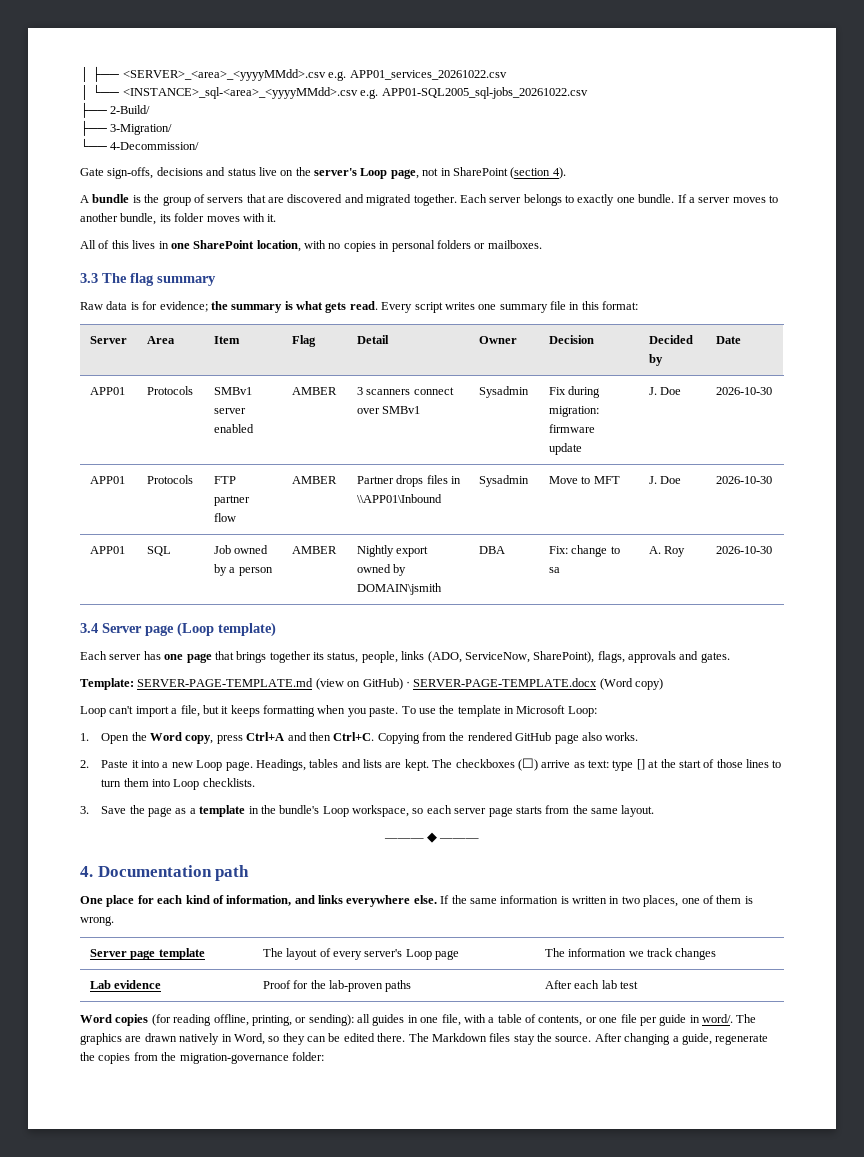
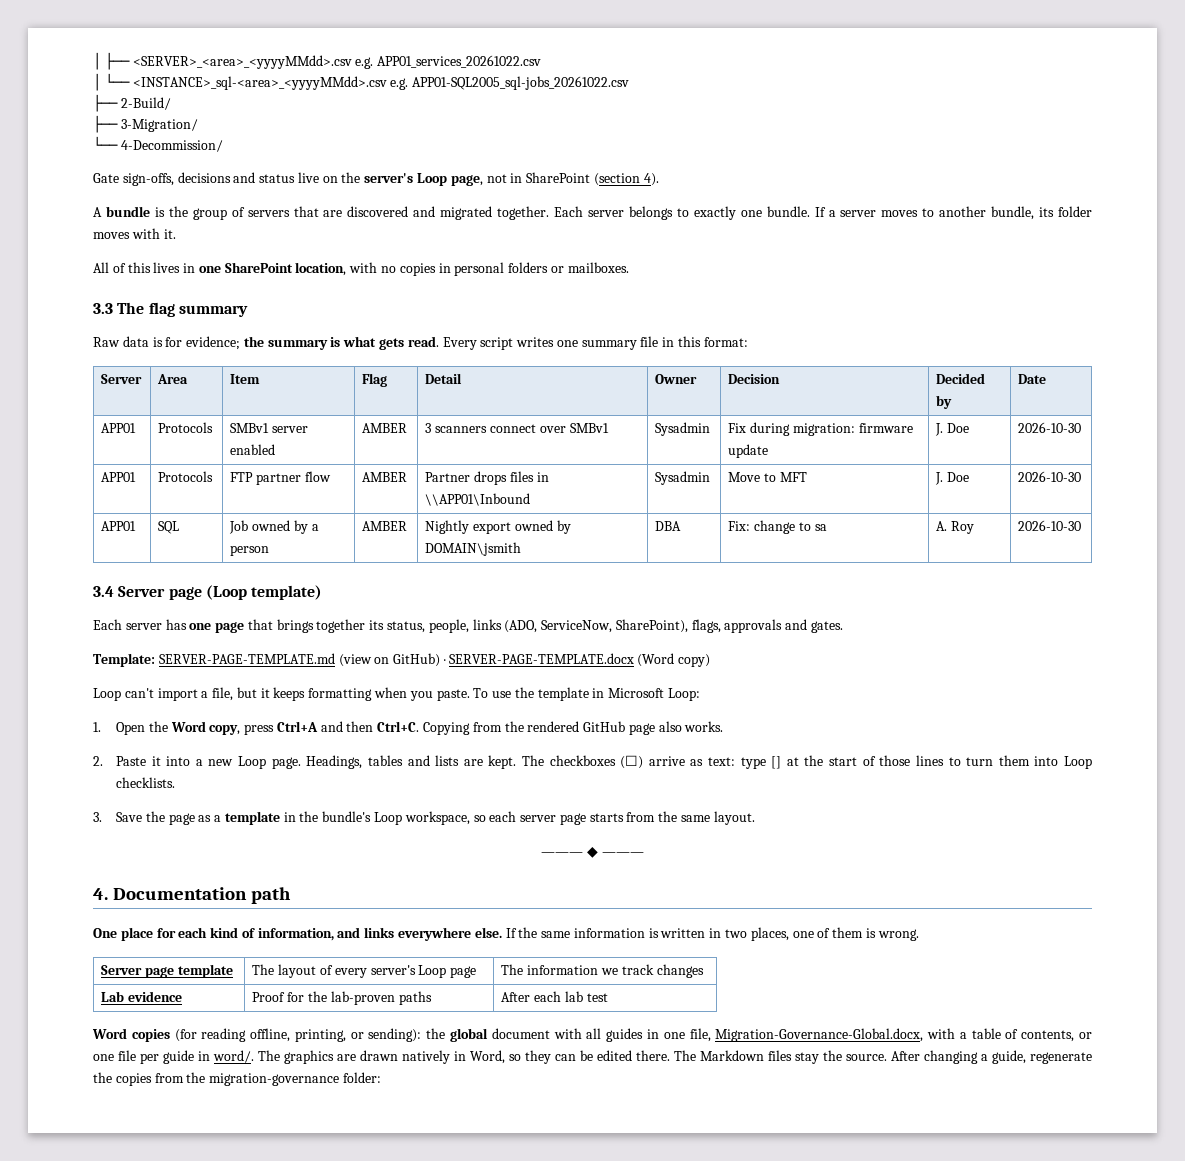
(354, 1020) none -> [426,1028,582,1042] the global document with
(461, 1020) none -> [715,1028,924,1042] Migration-Governance-Global.docx,

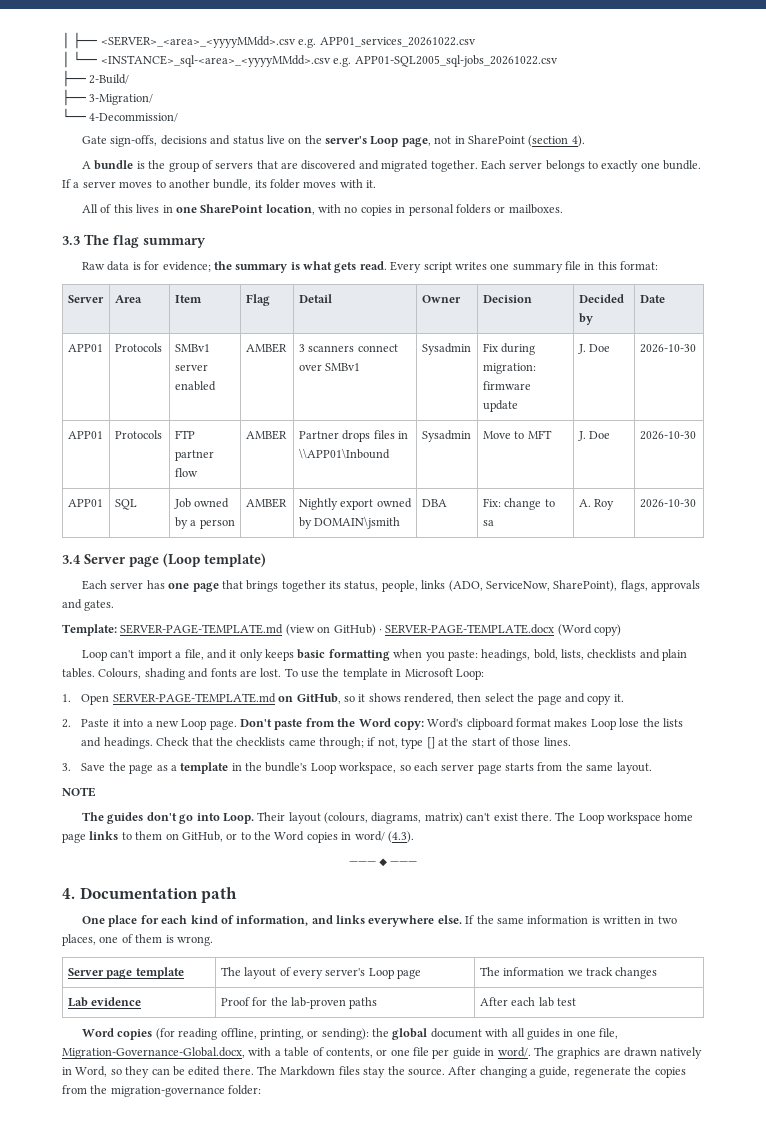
[236,687,470,701] but it keeps formatting when you paste. -> [206,649,688,661] [62,668,282,680] and it only keeps basic formatting when you paste: headings, bold, lists, checklists and plain tables. Colours, shading and fonts are lost.
[148,721,724,735] the Word copy, press Ctrl+A and then Ctrl+C. Copying from the rendered GitHub page also works. -> [112,693,624,705] SERVER-PAGE-TEMPLATE.md on GitHub, so it shows rendered, then select the page and copy it.
[306,755,736,769] Headings, tables and lists are kept. The checkboxes (☐) arrive as text: -> [240,718,683,730] [81,737,398,749] Don't paste from the Word copy: Word's clipboard format makes Loop lose the lists and headings. Check that the checklists came through; if not,
[915,755,1092,769] [115,777,175,788] lines to turn them into Loop checklists. -> [543,737,571,746] lines.
(755, 818) none -> [62,787,96,797] [82,812,694,824] [62,831,414,843] // NOTE // The guides don't go into Loop. Their layout (colours, diagrams, matrix) can't exist there. The Loop workspace home page links to them on GitHub, or to the Word copies in word/ (4.3).

